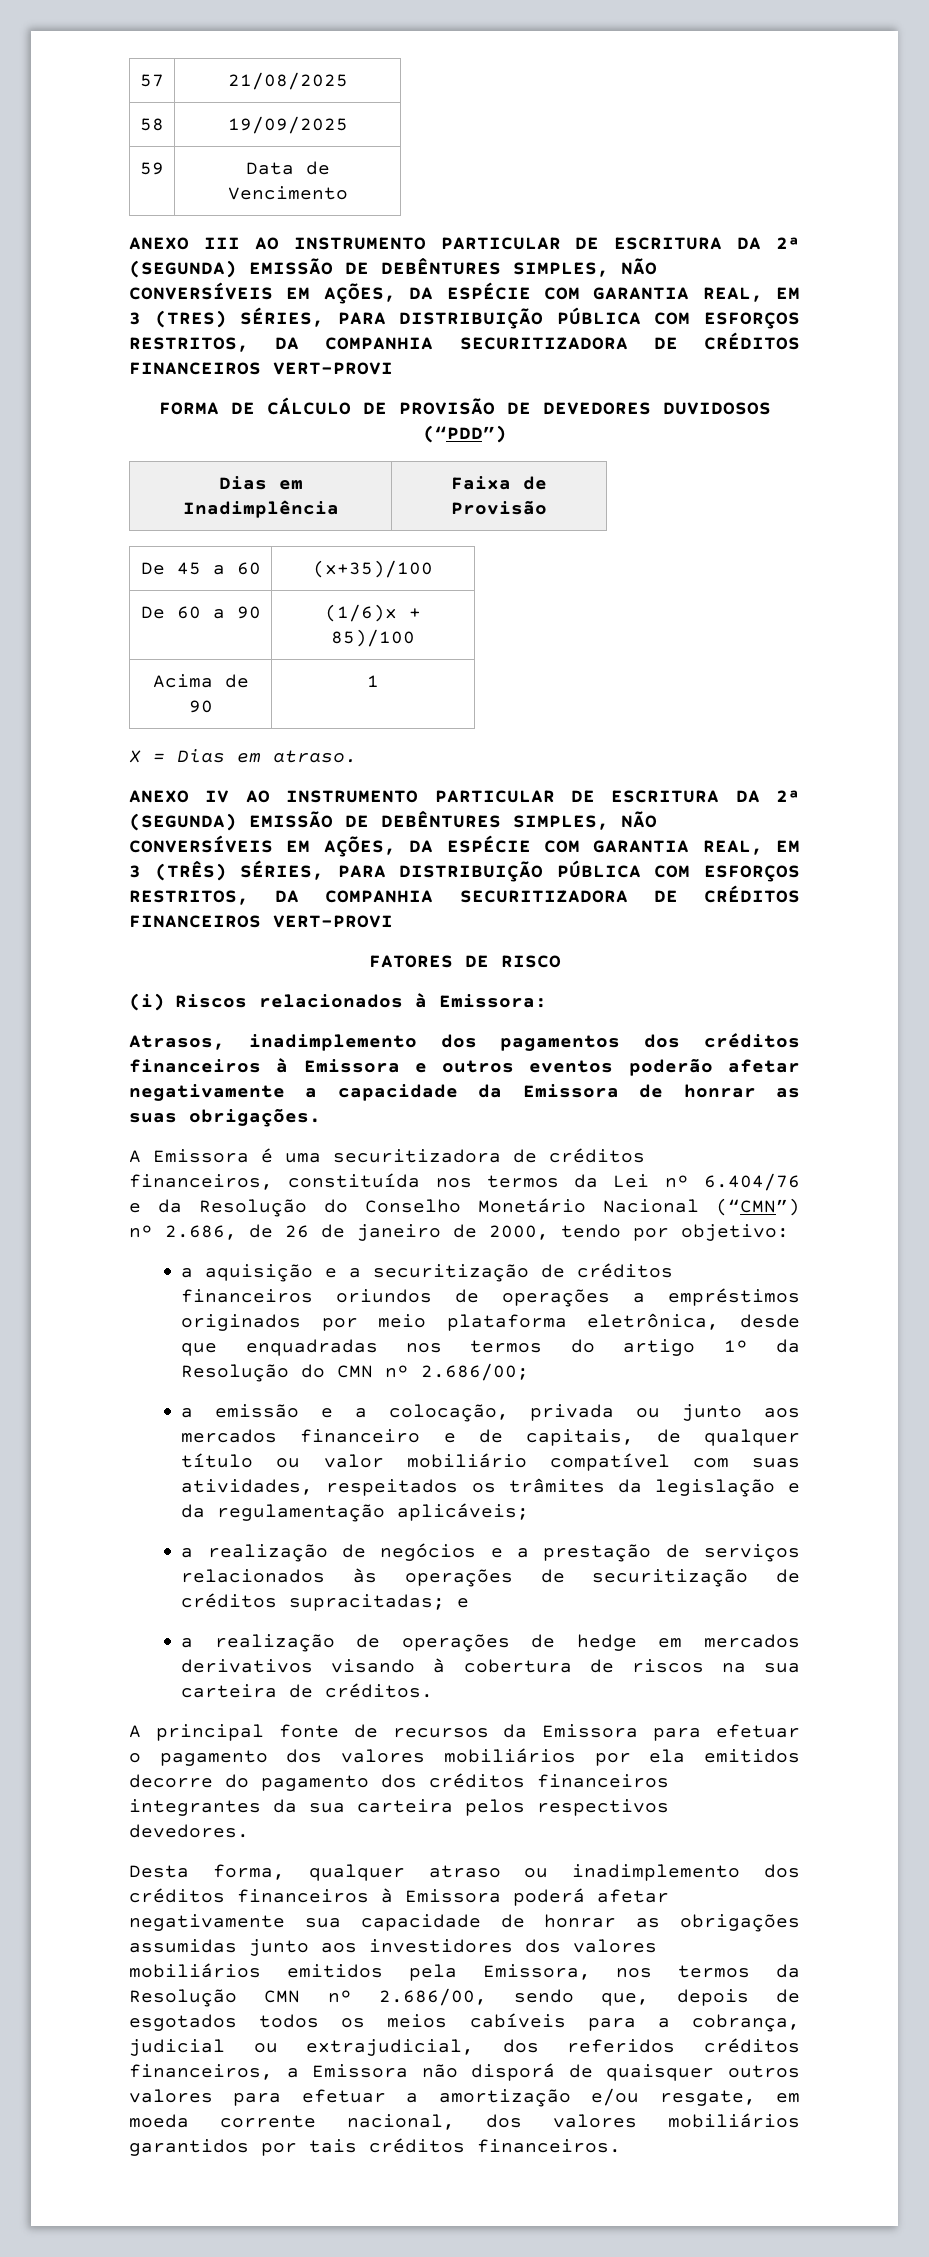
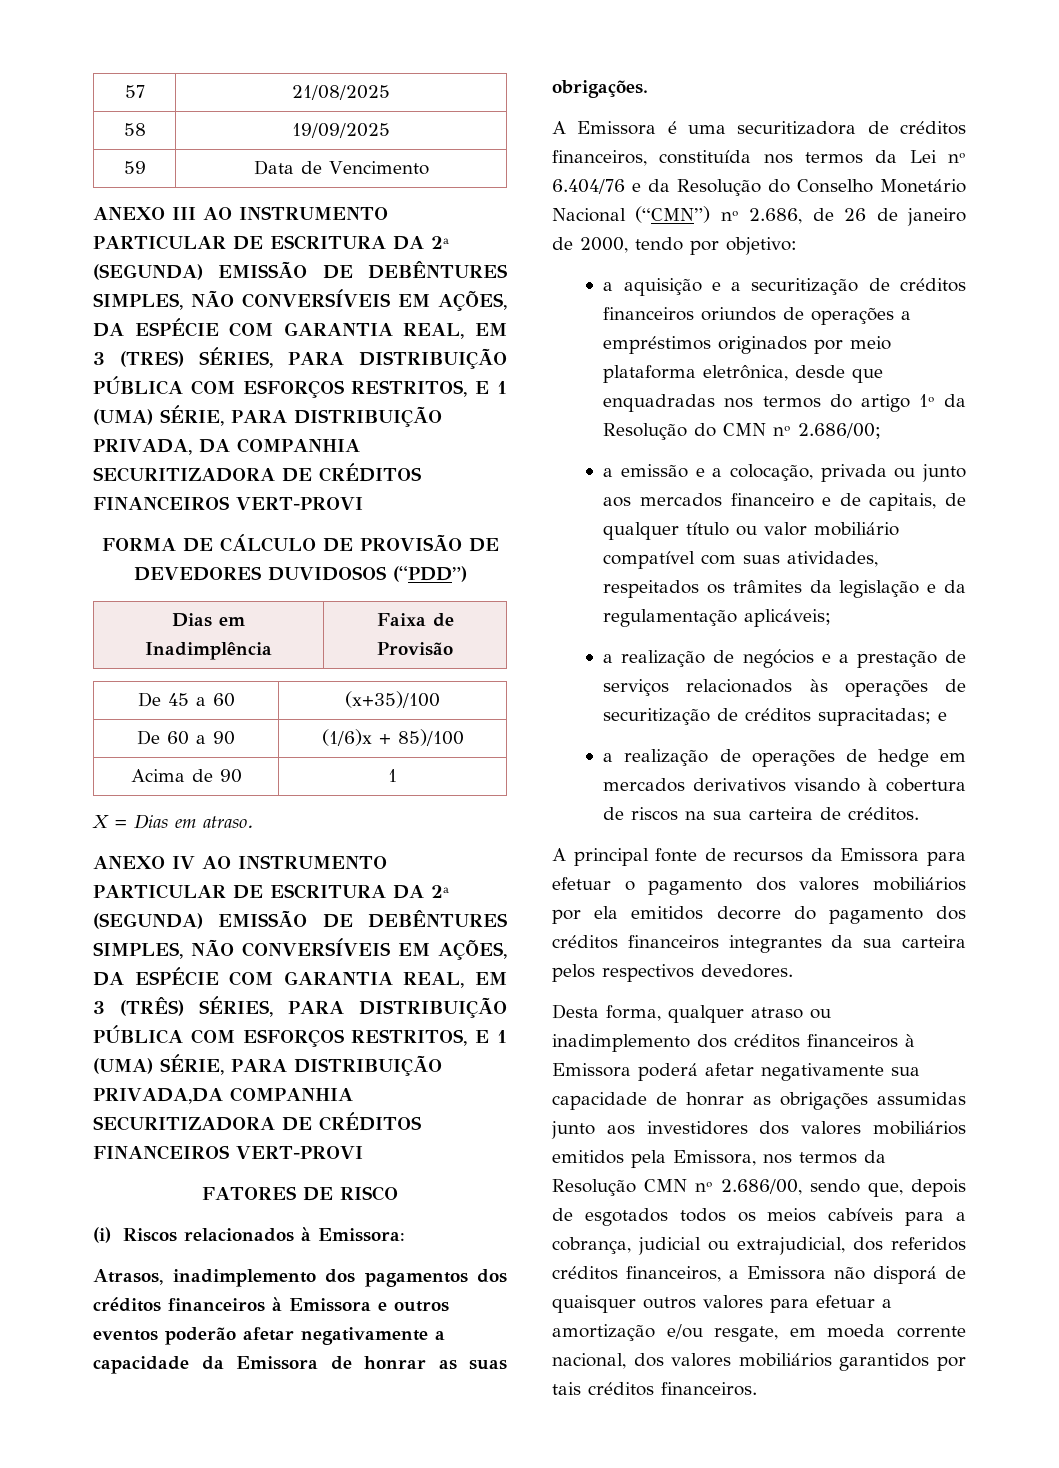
(249, 344) none -> [475,381,508,394] [93,405,442,427] [93,439,192,455] E 1 (UMA) SÉRIE, PARA DISTRIBUIÇÃO PRIVADA,
[275,890,300,903] DA -> [475,1030,508,1043] [93,1054,442,1076] [93,1088,223,1104] E 1 (UMA) SÉRIE, PARA DISTRIBUIÇÃO PRIVADA,DA

